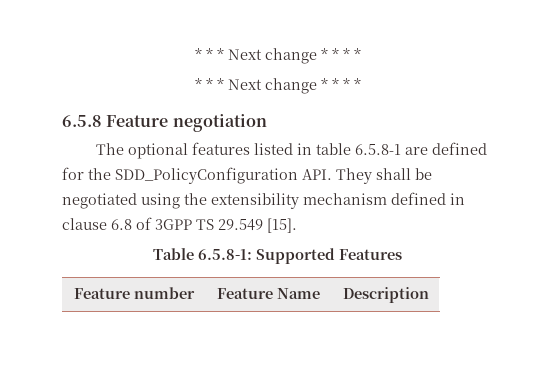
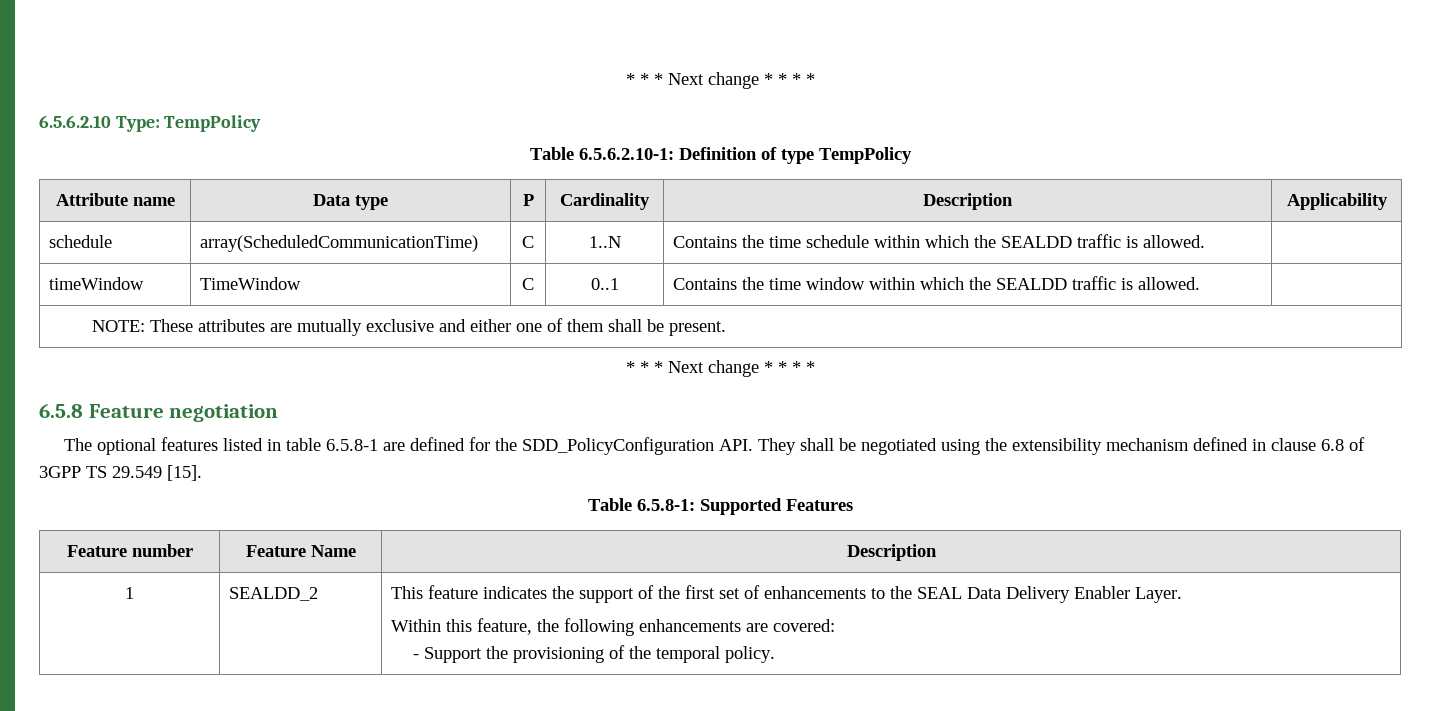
[194,48,361,64] * * * Next change * * * * -> [626,72,815,89] [39,115,262,132] [530,147,912,164] [55,193,175,206] [313,194,388,210] [522,194,534,206] [560,193,650,210] [923,193,1013,210] [1286,193,1388,210] [49,235,113,248] [200,235,479,252] [522,236,534,248] [588,236,621,248] [673,234,1206,248] [49,277,145,290] [200,277,302,290] [522,278,534,290] [590,278,619,290] [673,276,1201,290] [92,318,727,336] * * * Next change * * * * // 6.5.6.2.10 Type: TempPolicy // Table 6.5.6.2.10-1: Definition of type TempPolicy // Attribute name | Data type | P | Cardinality | Description | Applicability // schedule | array(ScheduledCommunicationTime) | C | 1..N | Contains the time schedule within which the SEALDD traffic is allowed. | // timeWindow | TimeWindow | C | 0..1 | Contains the time window within which the SEALDD traffic is allowed. | // NOTE: These attributes are mutually exclusive and either one of them shall be present.
(429, 295) none -> [125,587,134,599] [229,587,319,601] [391,585,1183,603] [391,618,836,636] [412,645,775,663] // 1 | SEALDD_2 | This feature indicates the support of the first set of enhancements to the SEAL Data Delivery Enabler Layer. // Within this feature, the following enhancements are covered: // - Support the provisioning of the temporal policy.

